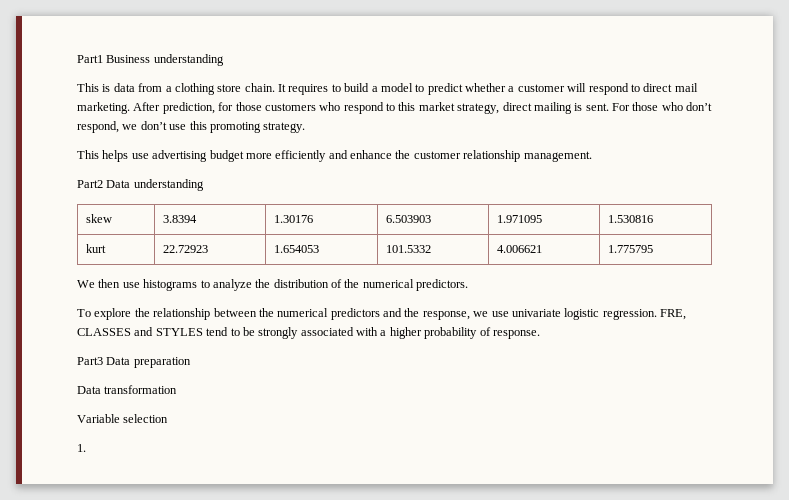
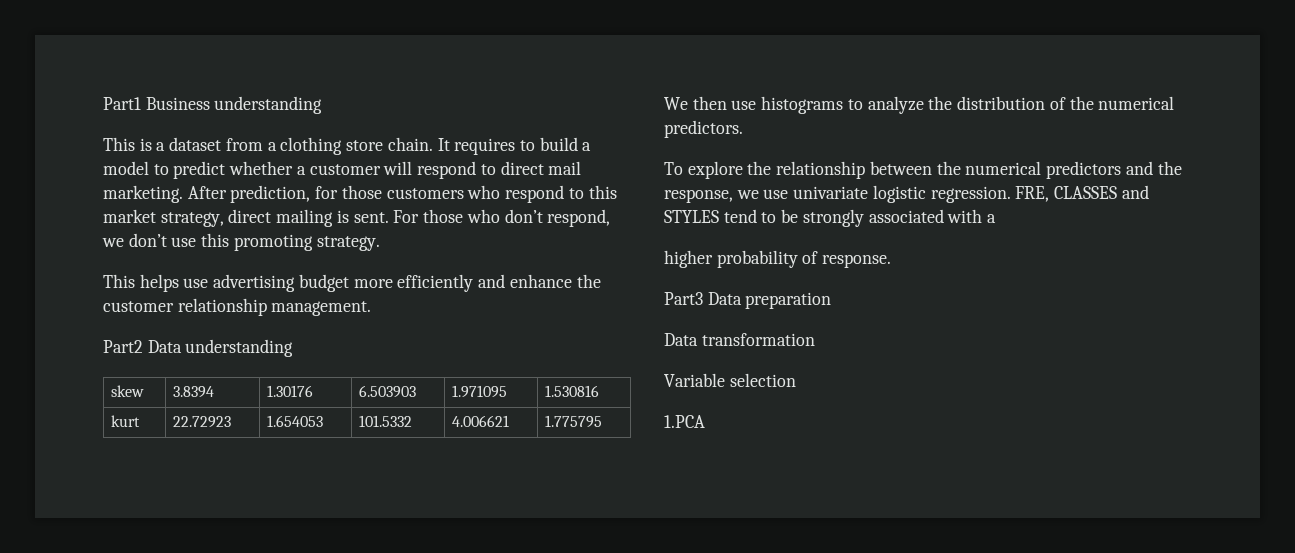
[113,83,135,92] data -> [156,137,222,151] a dataset
(387, 333) none -> (997, 218) //
[77,444,86,452] 1. -> [664,415,705,428] 1.PCA

